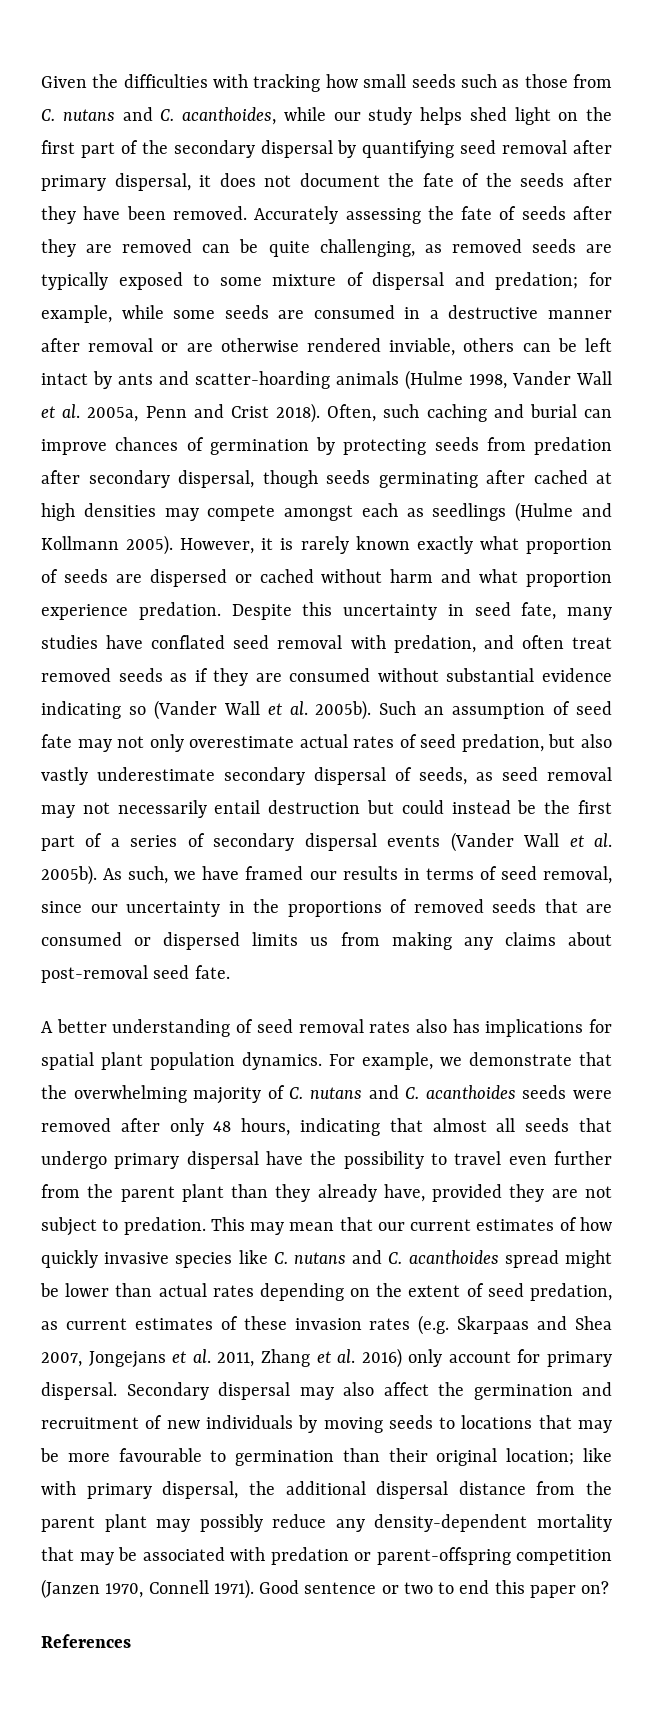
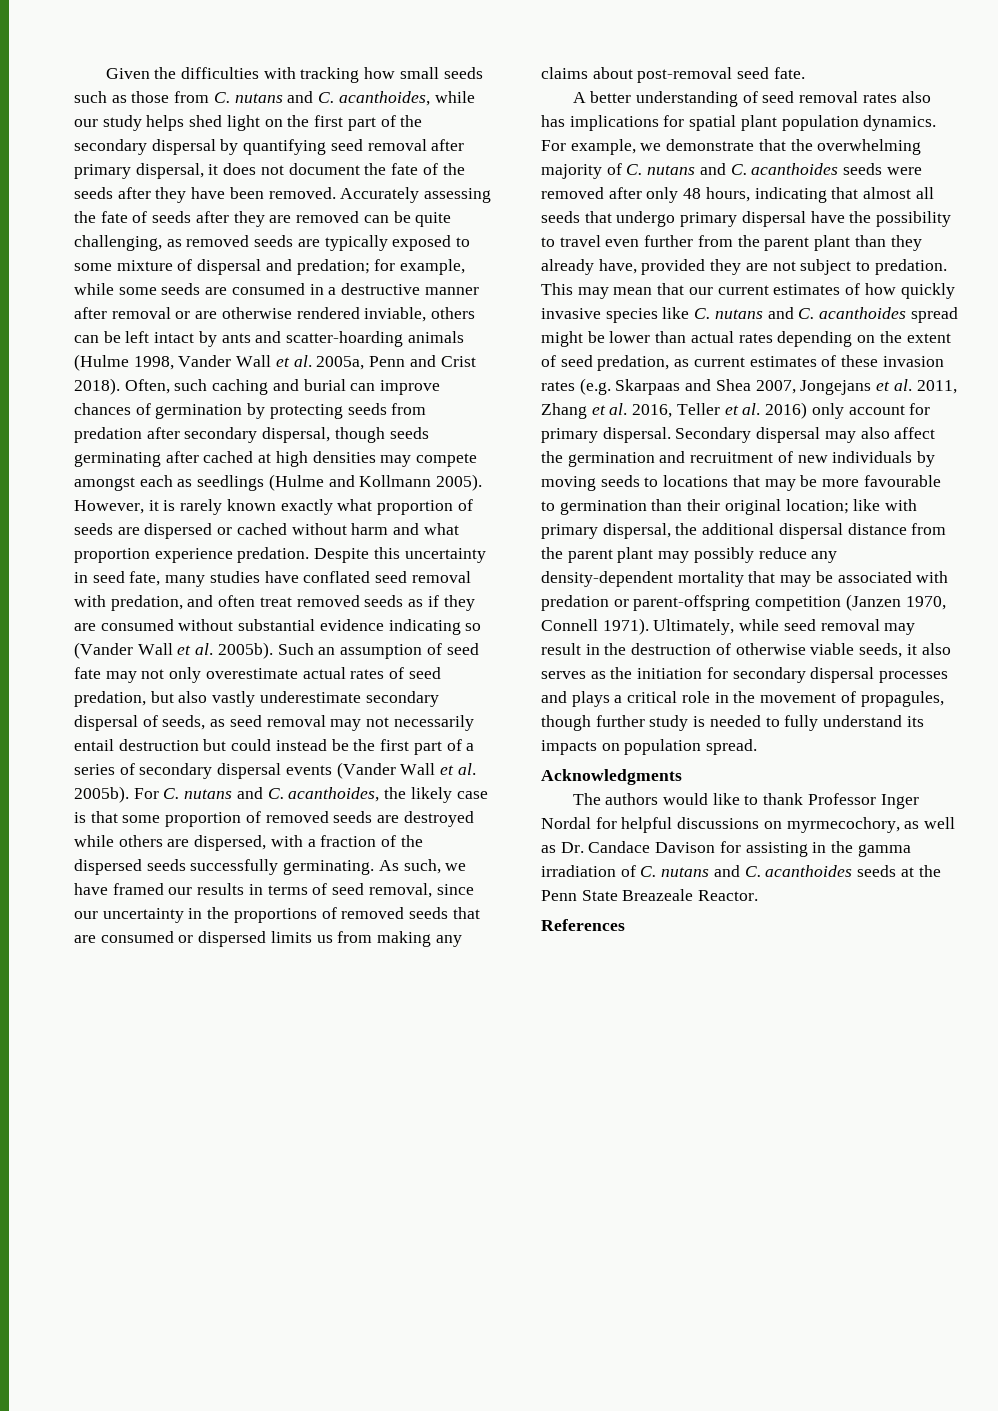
(97, 875) none -> [133,787,488,803] [74,811,474,827] [74,835,423,851] [74,859,375,875] For C. nutans and C. acanthoides, the likely case is that some proportion of removed seeds are destroyed while others are dispersed, with a fraction of the dispersed seeds successfully germinating.
(356, 1356) none -> [632,403,761,418] 2016, Teller et al.
[259,1580,610,1598] Good sentence or two to end this paper on? -> [653,619,916,635] [541,643,951,658] [541,667,949,683] [541,691,944,707] [541,715,924,731] [541,739,758,755] [541,769,682,785] [572,793,919,809] [541,817,956,833] [541,841,911,857] [541,865,941,877] [541,889,759,901] Ultimately, while seed removal may result in the destruction of otherwise viable seeds, it also serves as the initiation for secondary dispersal processes and plays a critical role in the movement of propagules, though further study is needed to fully understand its impacts on population spread. // Acknowledgments // The authors would like to thank Professor Inger Nordal for helpful discussions on myrmecochory, as well as Dr. Candace Davison for assisting in the gamma irradiation of C. nutans and C. acanthoides seeds at the Penn State Breazeale Reactor.

